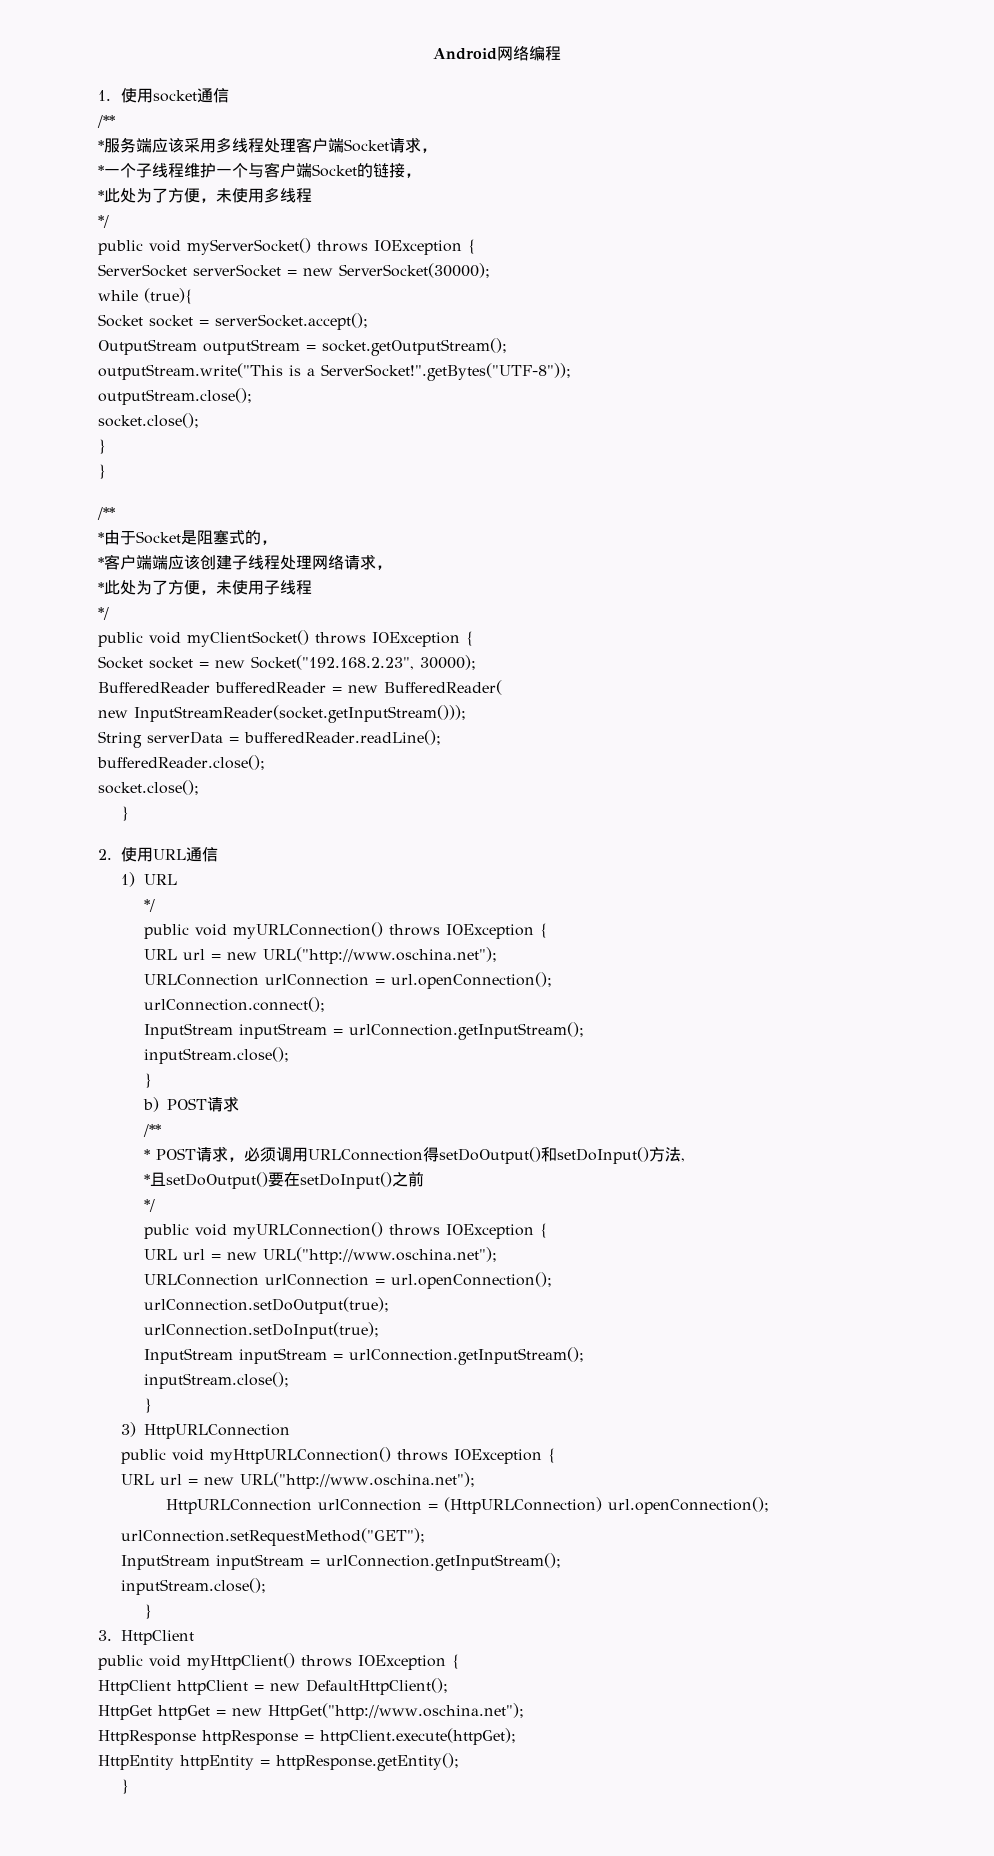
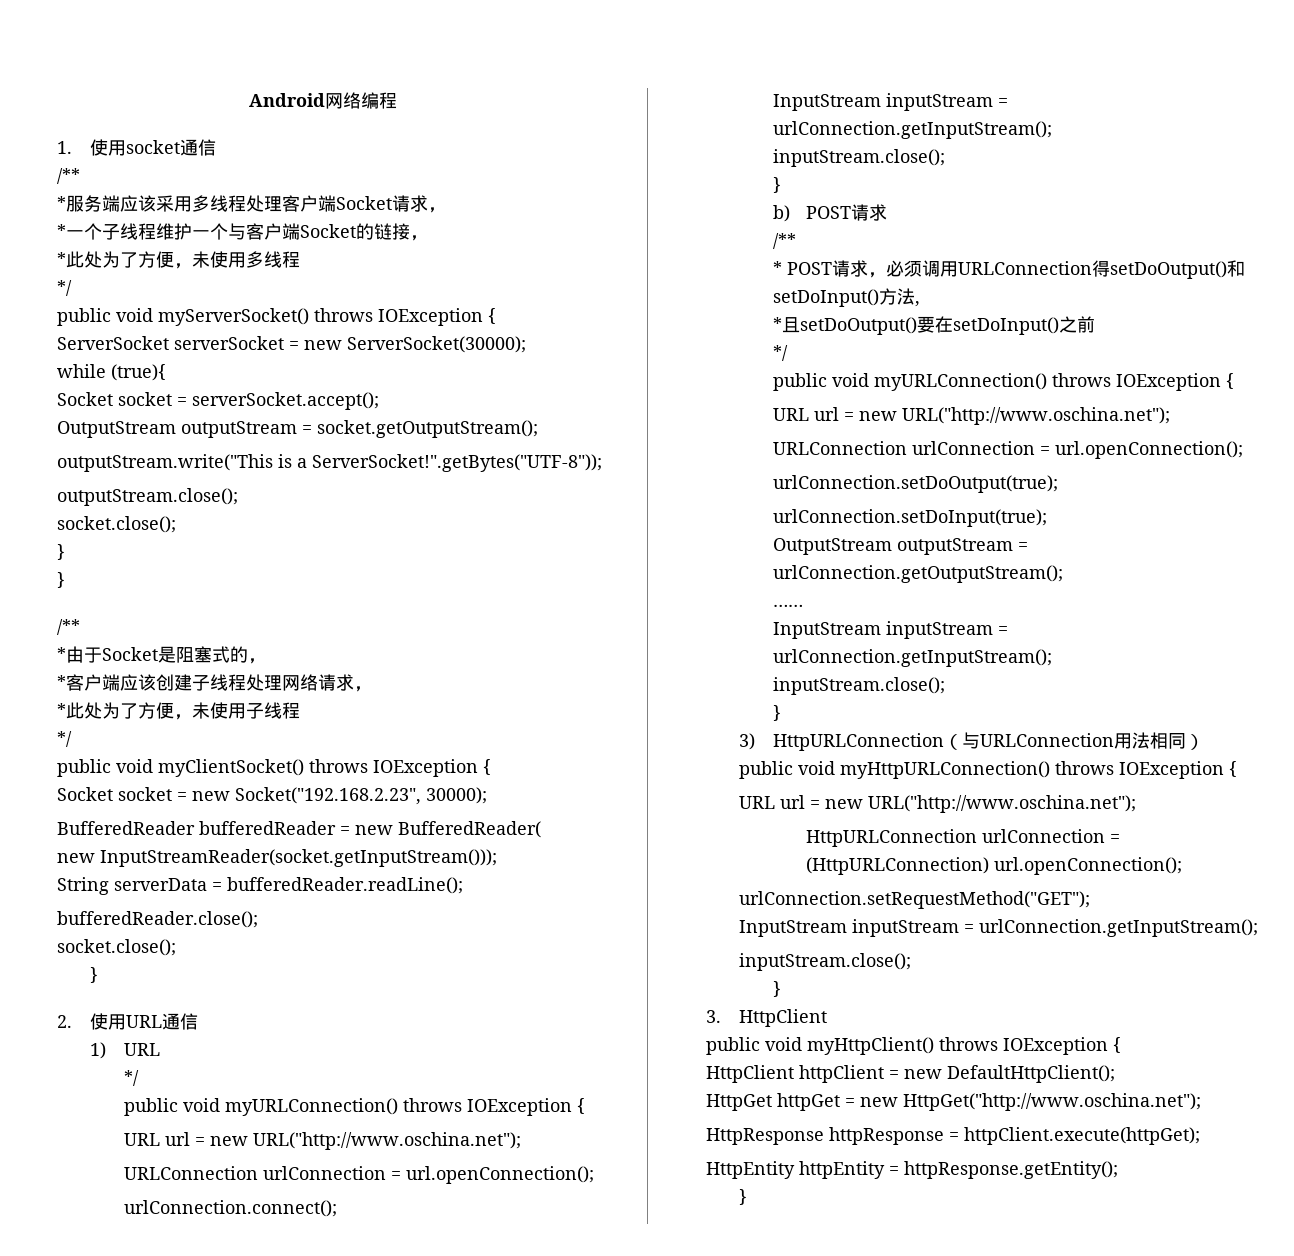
[151,555,168,570] 端 -> (121, 682) none
(379, 1330) none -> [772,538,1028,555] [772,565,1063,583] [772,604,803,607] // OutputStream outputStream = urlConnection.getOutputStream(); // ……
(290, 1431) none -> [943,732,1204,750] （与URLConnection用法相同）

